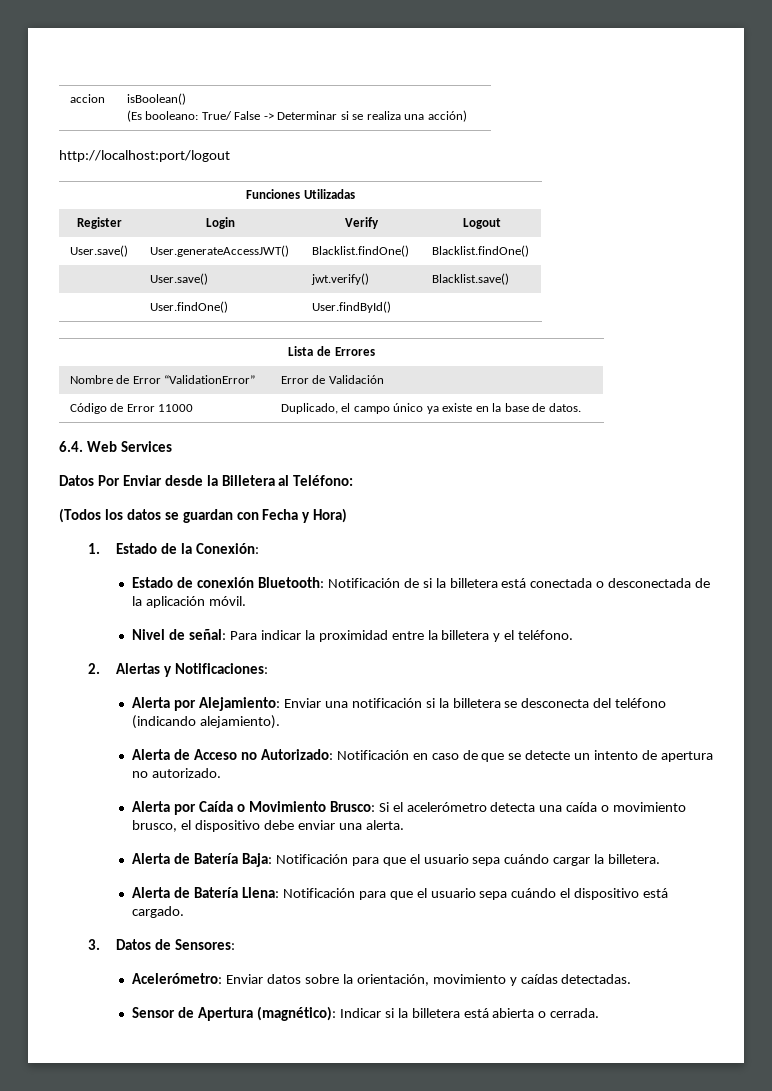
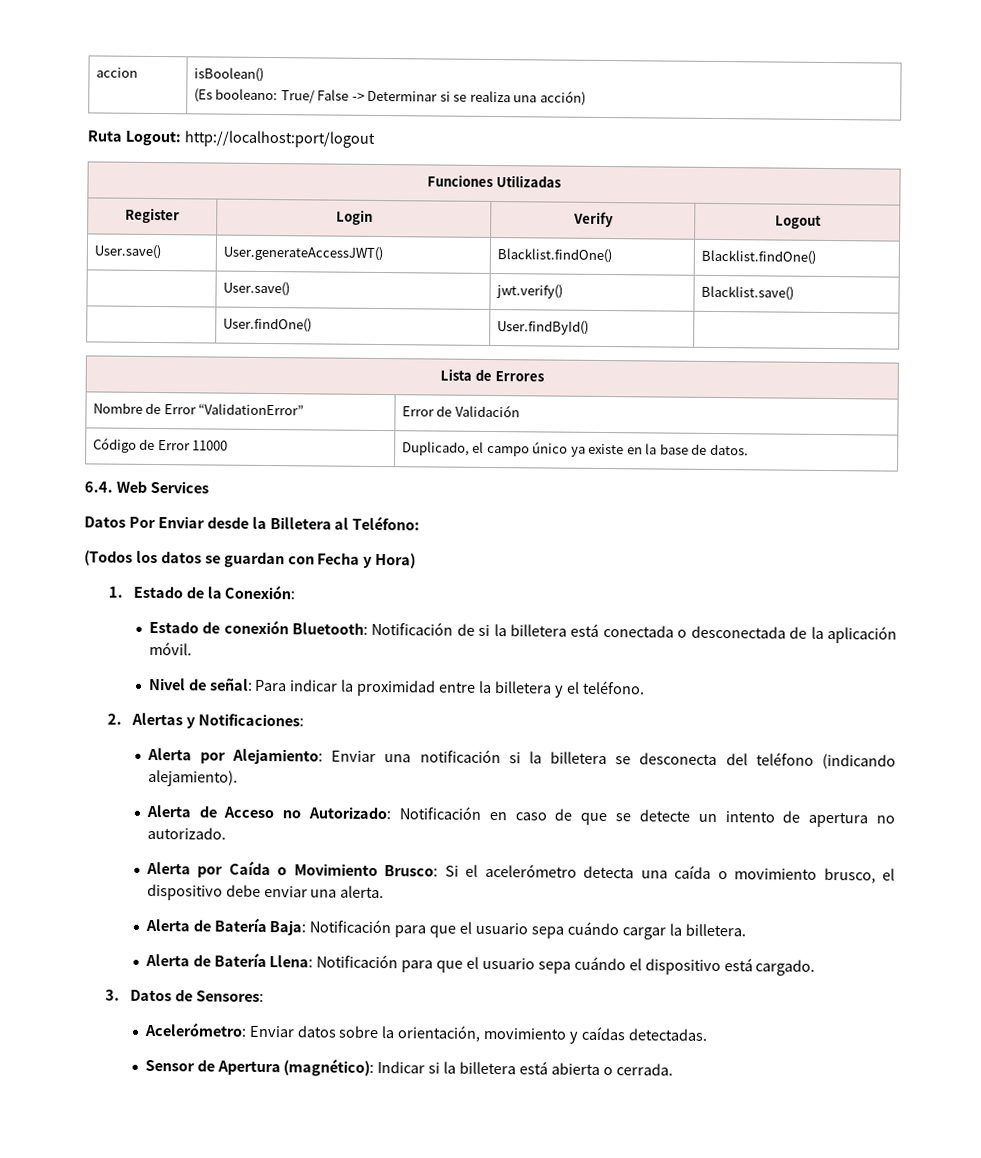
(467, 116) none -> [87,130,181,147] Ruta Logout:

